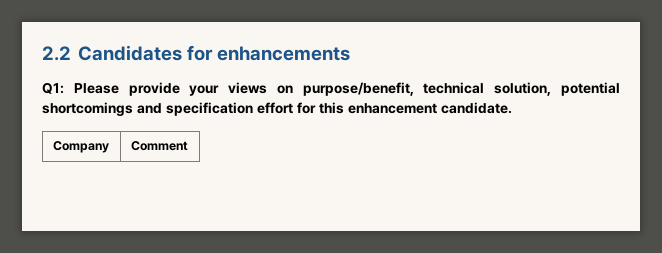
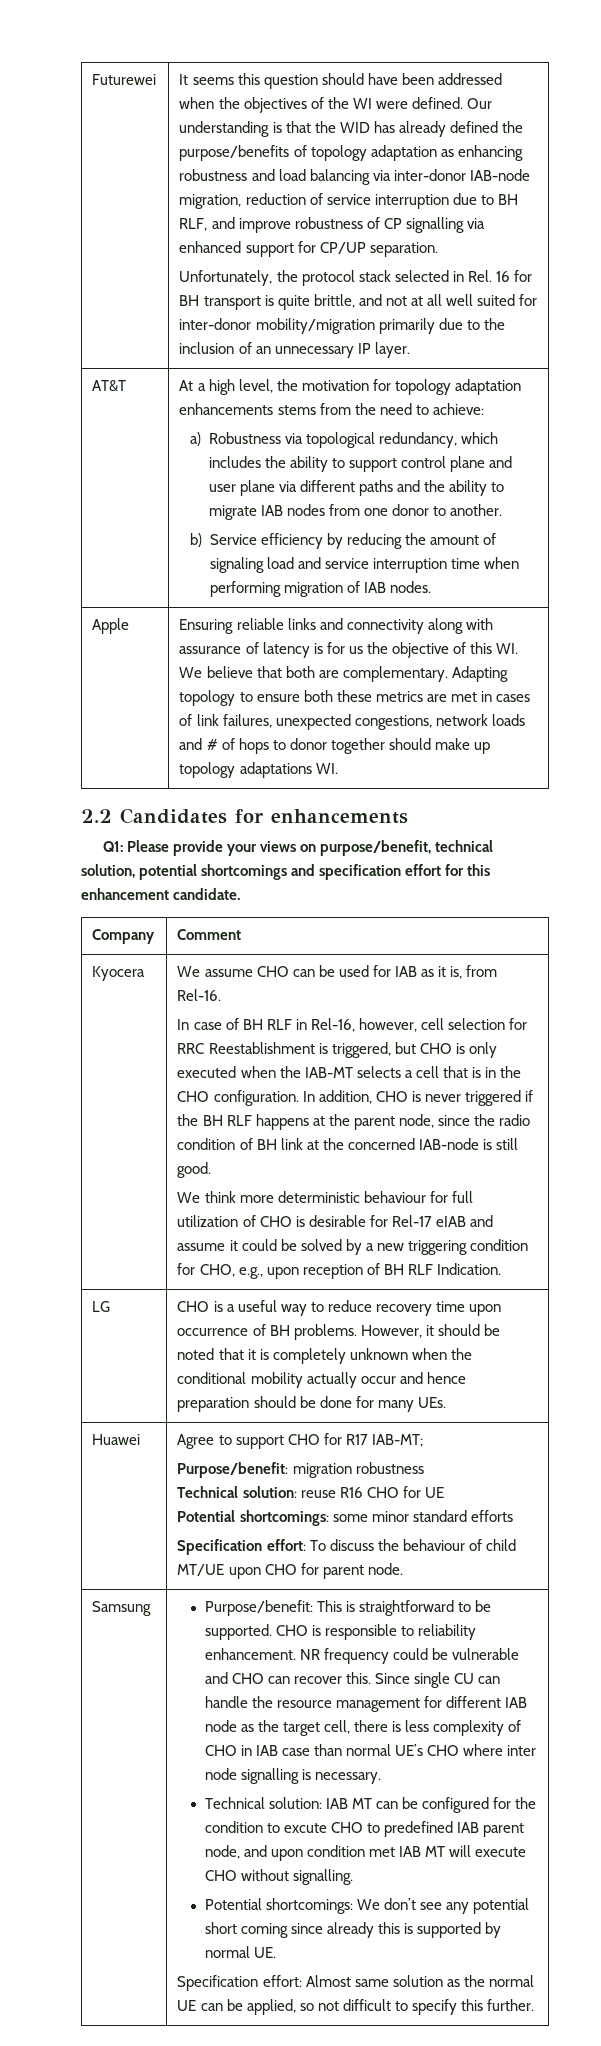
(42, 53) none -> [92,74,157,85] [179,73,502,89] [179,97,492,113] [179,121,523,137] [179,145,523,161] [179,169,530,185] [179,193,518,209] [179,217,485,233] [179,241,438,257] [179,270,532,286] [179,294,538,310] [179,318,505,334] [179,342,410,358] [92,380,127,392] [179,379,521,395] [179,403,484,415] [190,432,498,448] [208,456,513,472] [208,480,505,496] [208,504,503,520] [190,533,497,549] [209,557,520,573] [209,581,431,597] [92,618,130,634] [179,618,493,634] [179,642,518,658] [179,666,508,682] [179,690,530,706] [179,714,525,730] [179,738,490,754] [179,762,338,778] Futurewei | It seems this question should have been addressed when the objectives of the WI were defined. Our understanding is that the WID has already defined the purpose/benefits of topology adaptation as enhancing robustness and load balancing via inter-donor IAB-node migration, reduction of service interruption due to BH RLF, and improve robustness of CP signalling via enhanced support for CP/UP separation. // Unfortunately, the protocol stack selected in Rel. 16 for BH transport is quite brittle, and not at all well suited for inter-donor mobility/migration primarily due to the inclusion of an unnecessary IP layer. // AT&T | At a high level, the motivation for topology adaptation enhancements stems from the need to achieve: // a) Robustness via topological redundancy, which includes the ability to support control plane and user plane via different paths and the ability to migrate IAB nodes from one donor to another. // b) Service efficiency by reducing the amount of signaling load and service interruption time when performing migration of IAB nodes. // Apple | Ensuring reliable links and connectivity along with assurance of latency is for us the objective of this WI. We believe that both are complementary. Adapting topology to ensure both these metrics are met in cases of link failures, unexpected congestions, network loads and # of hops to donor together should make up topology adaptations WI. //
(188, 146) none -> [92,966,146,981] [177,965,498,979] [177,989,222,1001] [177,1018,527,1032] [177,1042,497,1058] [177,1066,521,1078] [177,1090,533,1106] [177,1114,530,1130] [177,1138,518,1150] [177,1162,212,1178] [177,1191,473,1203] [177,1215,493,1227] [177,1239,528,1255] [177,1263,501,1279] [92,1301,111,1312] [177,1300,501,1316] [177,1324,500,1340] [177,1348,472,1364] [177,1372,466,1388] [177,1396,446,1412] [92,1434,141,1445] [177,1433,423,1449] [177,1462,424,1478] [177,1486,444,1498] [177,1510,513,1526] [177,1539,516,1555] [177,1563,403,1579] [92,1601,152,1616] [204,1600,491,1616] [204,1624,476,1640] [204,1648,519,1664] [204,1672,501,1688] [204,1696,528,1712] [204,1720,522,1736] [204,1744,537,1756] [204,1768,381,1784] [204,1797,537,1813] [204,1821,525,1837] [204,1845,527,1861] [204,1869,353,1885] [204,1898,530,1914] [204,1922,502,1938] [204,1946,276,1958] [177,1975,534,1991] [177,1999,534,2015] // Kyocera | We assume CHO can be used for IAB as it is, from Rel-16. // In case of BH RLF in Rel-16, however, cell selection for RRC Reestablishment is triggered, but CHO is only executed when the IAB-MT selects a cell that is in the CHO configuration. In addition, CHO is never triggered if the BH RLF happens at the parent node, since the radio condition of BH link at the concerned IAB-node is still good. // We think more deterministic behaviour for full utilization of CHO is desirable for Rel-17 eIAB and assume it could be solved by a new triggering condition for CHO, e.g., upon reception of BH RLF Indication. // LG | CHO is a useful way to reduce recovery time upon occurrence of BH problems. However, it should be noted that it is completely unknown when the conditional mobility actually occur and hence preparation should be done for many UEs. // Huawei | Agree to support CHO for R17 IAB-MT; // Purpose/benefit: migration robustness // Technical solution: reuse R16 CHO for UE // Potential shortcomings: some minor standard efforts // Specification effort: To discuss the behaviour of child MT/UE upon CHO for parent node. // Samsung | Purpose/benefit: This is straightforward to be supported. CHO is responsible to reliability enhancement. NR frequency could be vulnerable and CHO can recover this. Since single CU can handle the resource management for different IAB node as the target cell, there is less complexity of CHO in IAB case than normal UE’s CHO where inter node signalling is necessary. // Technical solution: IAB MT can be configured for the condition to excute CHO to predefined IAB parent node, and upon condition met IAB MT will execute CHO without signalling. // Potential shortcomings: We don’t see any potential short coming since already this is supported by normal UE. // Specification effort: Almost same solution as the normal UE can be applied, so not difficult to specify this further.

